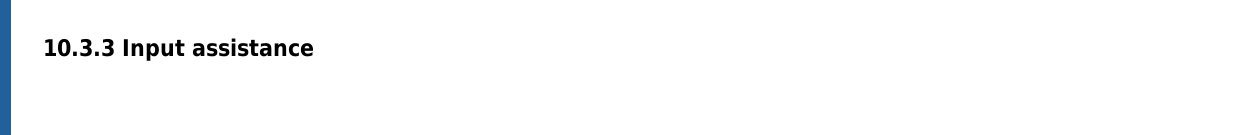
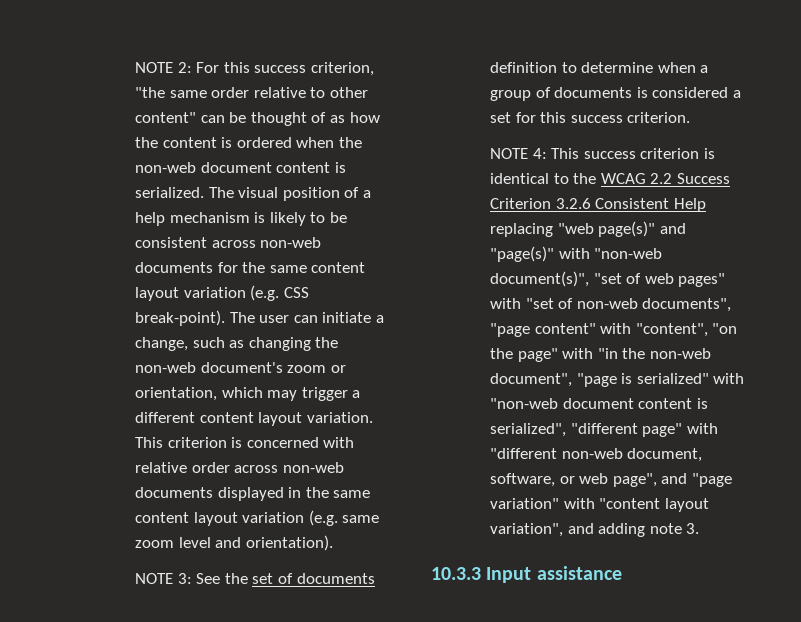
(43, 47) none -> [135,62,374,76] [135,87,368,98] [135,112,380,126] [135,137,362,148] [135,162,346,173] [135,187,371,201] [135,212,347,226] [135,237,322,248] [135,262,366,273] [135,285,309,301] [135,310,384,326] [135,337,339,351] [135,362,346,373] [135,387,361,401] [135,412,373,426] [135,437,355,448] [135,462,344,473] [135,487,371,501] [135,510,380,526] [135,535,333,551] [135,573,375,584] [490,62,709,73] [490,87,741,101] [490,112,691,123] [490,148,715,159] [490,173,730,184] [490,198,706,212] [490,221,686,237] [490,246,663,262] [490,271,726,287] [490,298,732,312] [490,323,738,337] [490,348,711,362] [490,373,745,387] [490,398,708,409] [490,423,718,437] [490,448,703,462] [490,473,732,487] [490,498,709,512] [490,523,700,537] NOTE 2: For this success criterion, "the same order relative to other content" can be thought of as how the content is ordered when the non-web document content is serialized. The visual position of a help mechanism is likely to be consistent across non-web documents for the same content layout variation (e.g. CSS break-point). The user can initiate a change, such as changing the non-web document's zoom or orientation, which may trigger a different content layout variation. This criterion is concerned with relative order across non-web documents displayed in the same content layout variation (e.g. same zoom level and orientation). // NOTE 3: See the set of documents definition to determine when a group of documents is considered a set for this success criterion. // NOTE 4: This success criterion is identical to the WCAG 2.2 Success Criterion 3.2.6 Consistent Help replacing "web page(s)" and "page(s)" with "non-web document(s)", "set of web pages" with "set of non-web documents", "page content" with "content", "on the page" with "in the non-web document", "page is serialized" with "non-web document content is serialized", "different page" with "different non-web document, software, or web page", and "page variation" with "content layout variation", and adding note 3. //

